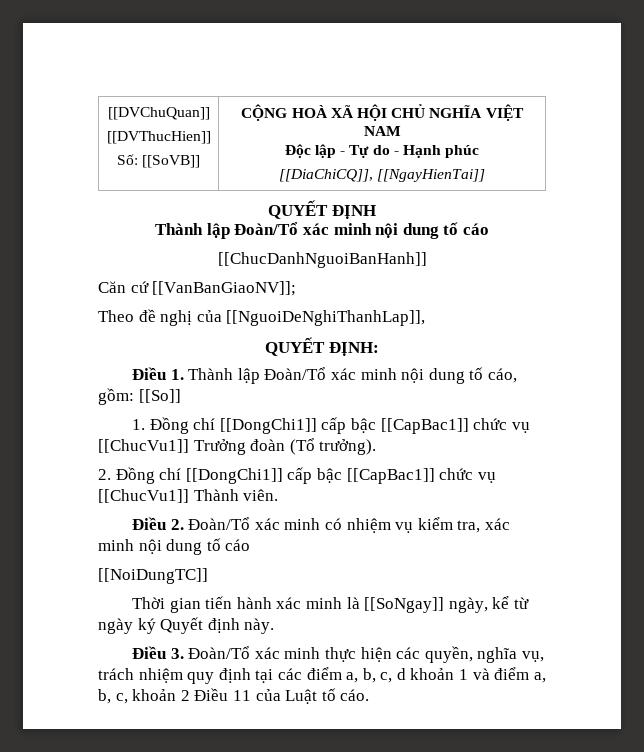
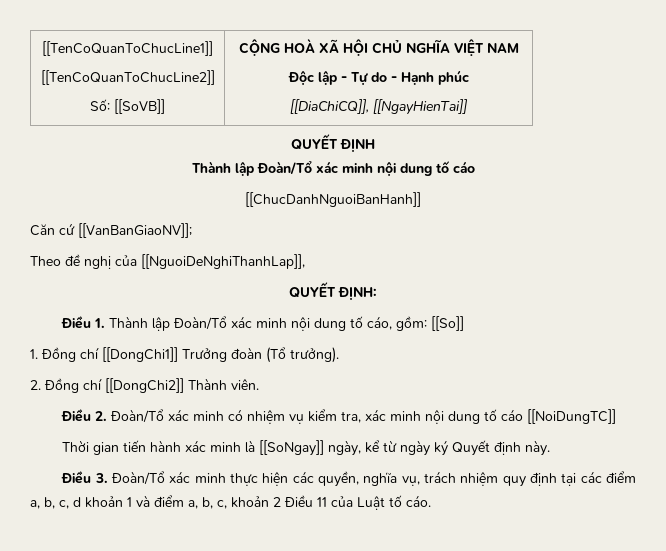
[107,107,210,120] [106,131,211,144] [[DVChuQuan]] // [[DVThucHien]] -> [42,41,213,56] [40,70,215,85] [[TenCoQuanToChucLine1]] // [[TenCoQuanToChucLine2]]
[321,417,530,434] [98,439,189,453] cấp bậc [[CapBac1]] chức vụ [[ChucVu1]] -> (178, 354) none
[185,467,496,484] [98,489,189,503] [[DongChi1]] cấp bậc [[CapBac1]] chức vụ [[ChucVu1]] -> [105,378,184,393] [[DongChi2]]
(251, 545) // -> (524, 415) none

